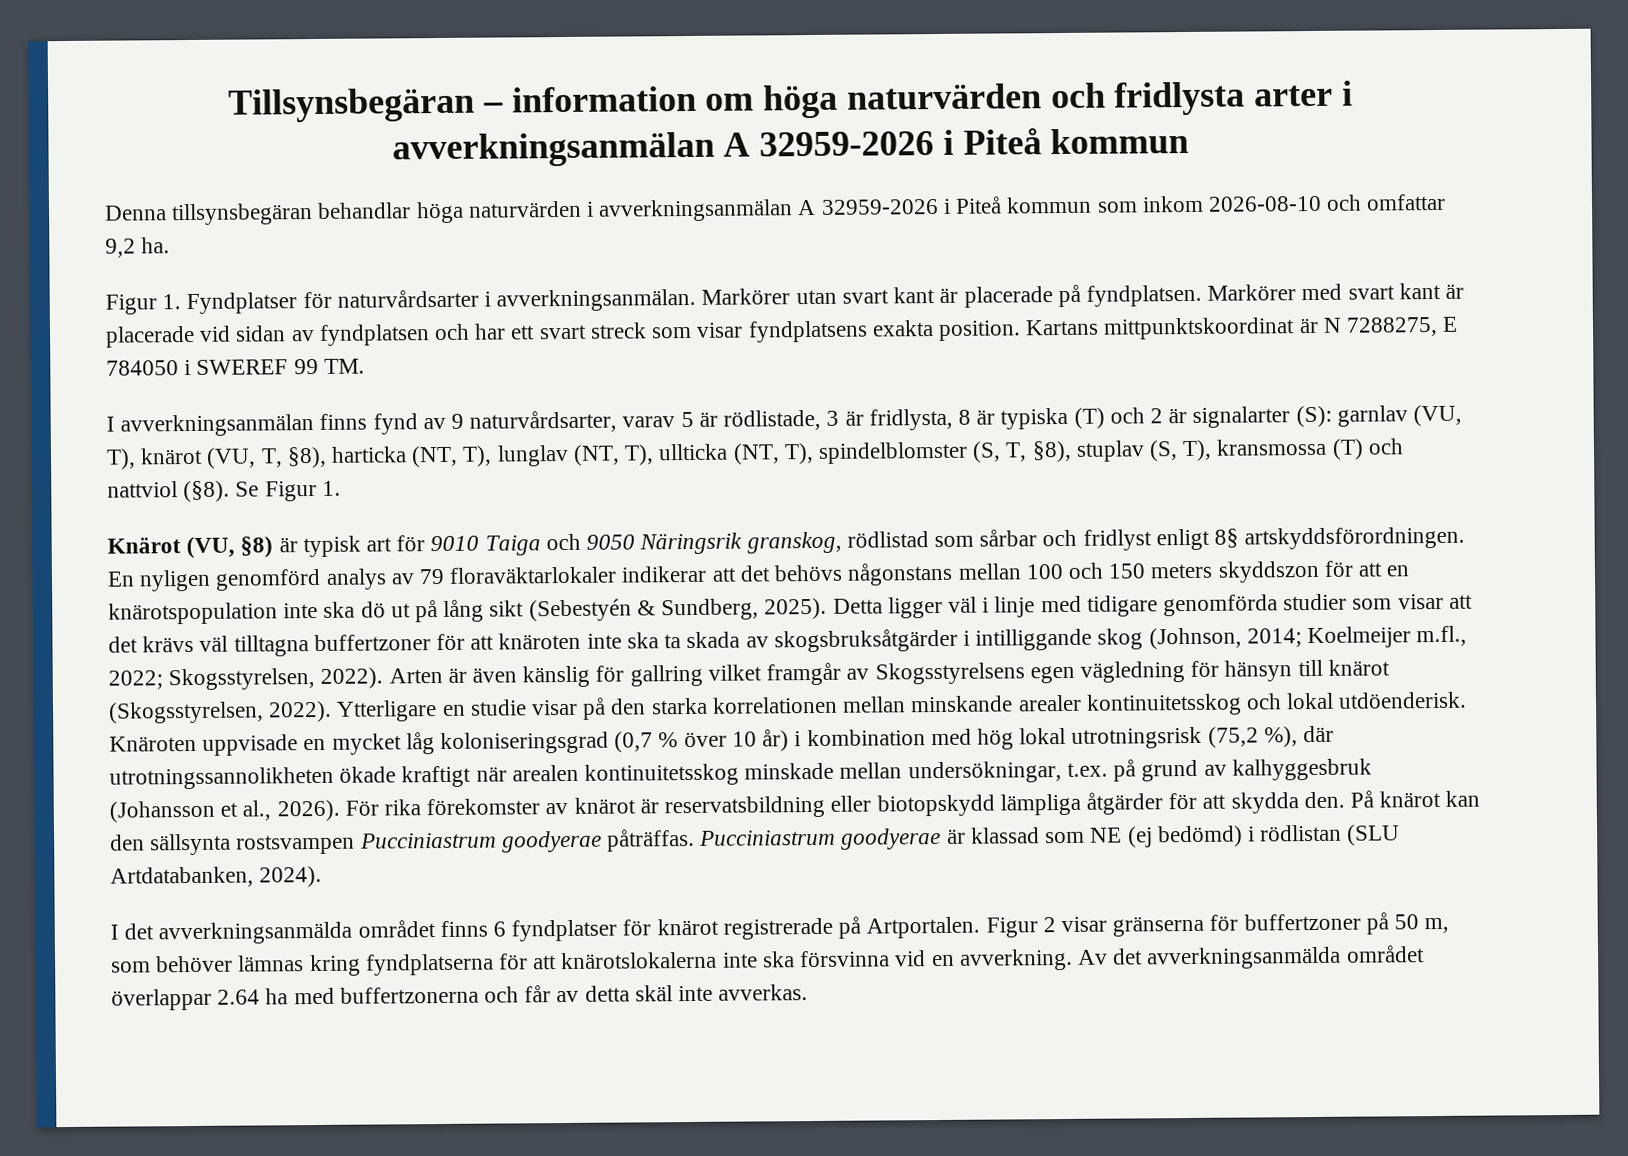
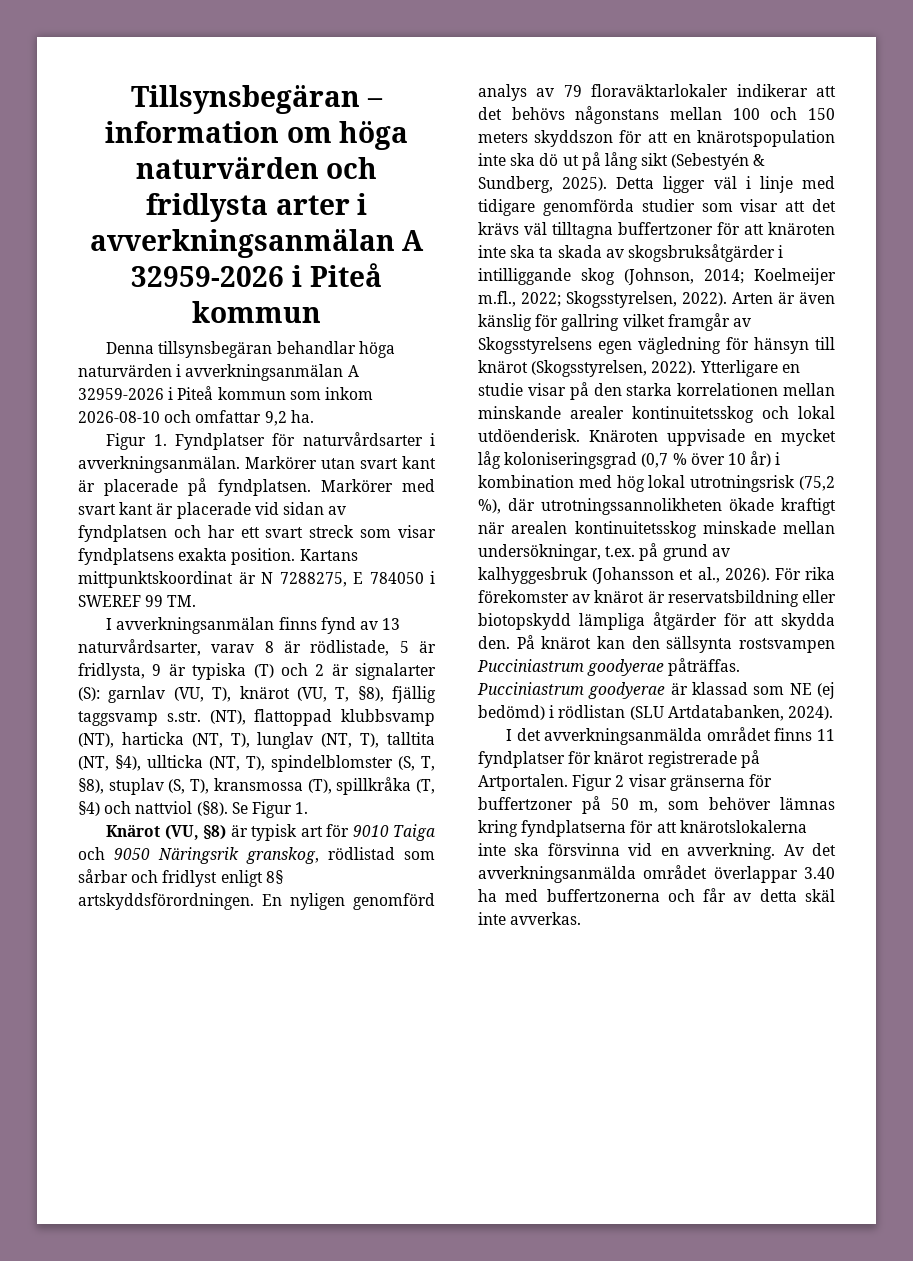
[451,413,465,429] 9 -> [382,618,401,630] 13
[680,408,971,431] 5 är rödlistade, 3 är fridlysta, 8 -> [264,640,436,656] [78,663,162,680] 8 är rödlistade, 5 är fridlysta, 9
(327, 457) none -> [392,686,436,703] [78,709,435,726] [78,733,114,748] fjällig taggsvamp s.str. (NT), flattoppad klubbsvamp (NT),
(655, 455) none -> [387,732,435,745] [78,755,141,771] talltita (NT, §4),
[1331,438,1364,460] (T) -> [307,777,435,795] [78,801,100,816] (T), spillkråka (T, §4)
[493,921,507,937] 6 -> [817,729,835,741] 11
[217,989,261,1005] 2.64 -> [804,867,835,879] 3.40

